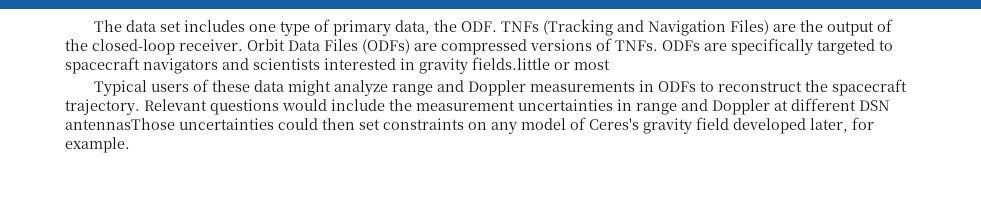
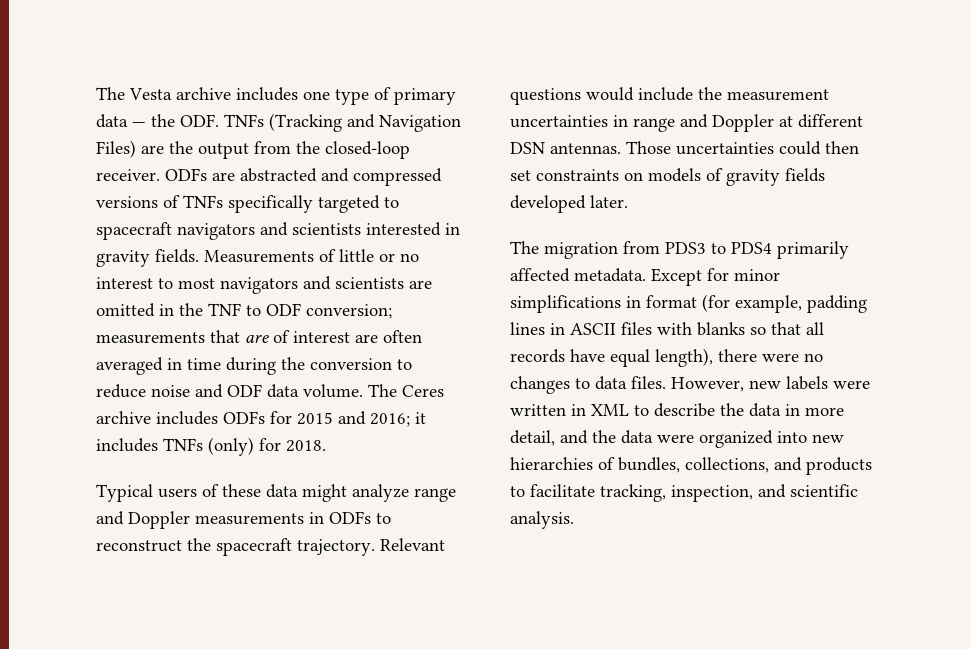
[94,20,182,32] The data set -> [96,87,231,100] The Vesta archive
[395,20,431,35] data, -> [96,114,146,128] data —
[877,19,894,32] of -> [254,141,291,154] from
[247,38,727,55] Orbit Data Files (ODFs) are compressed versions of TNFs. ODFs are -> [165,168,442,186] [96,195,223,208] ODFs are abstracted and compressed versions of TNFs
[472,57,610,70] fields.little or most -> [155,249,419,263] [96,276,432,294] [96,303,392,319] [96,330,422,344] [96,357,412,375] [96,384,444,398] [96,411,426,427] [96,437,326,456] fields. Measurements of little or no interest to most navigators and scientists are omitted in the TNF to ODF conversion; measurements that are of interest are often averaged in time during the conversion to reduce noise and ODF data volume. The Ceres archive includes ODFs for 2015 and 2016; it includes TNFs (only) for 2018.
[65,118,175,130] antennasThose -> [550,141,671,154] antennas. Those
[491,117,874,134] [65,137,130,153] any model of Ceres's gravity field developed later, for example. -> [648,168,825,186] [510,195,628,213] [510,241,849,259] [510,268,780,286] [510,294,867,313] [510,322,824,336] [510,348,823,367] [510,376,870,394] [510,403,844,417] [510,430,844,448] [510,457,872,475] [510,484,858,502] [510,511,574,529] models of gravity fields developed later. // The migration from PDS3 to PDS4 primarily affected metadata. Except for minor simplifications in format (for example, padding lines in ASCII files with blanks so that all records have equal length), there were no changes to data files. However, new labels were written in XML to describe the data in more detail, and the data were organized into new hierarchies of bundles, collections, and products to facilitate tracking, inspection, and scientific analysis.

